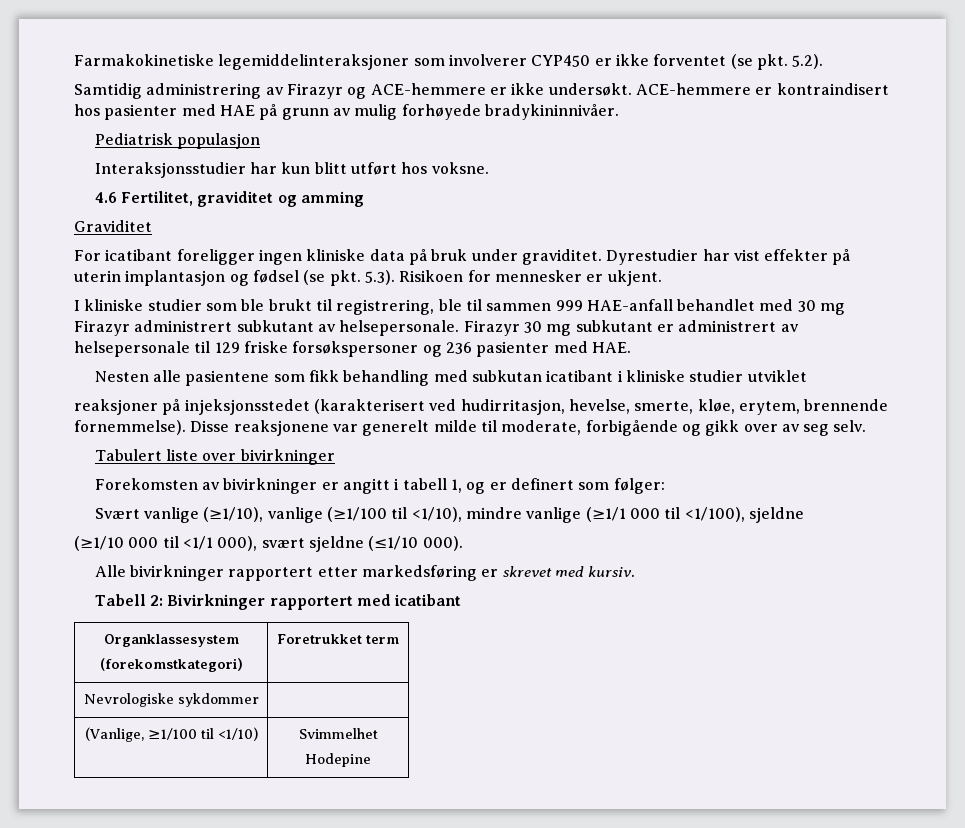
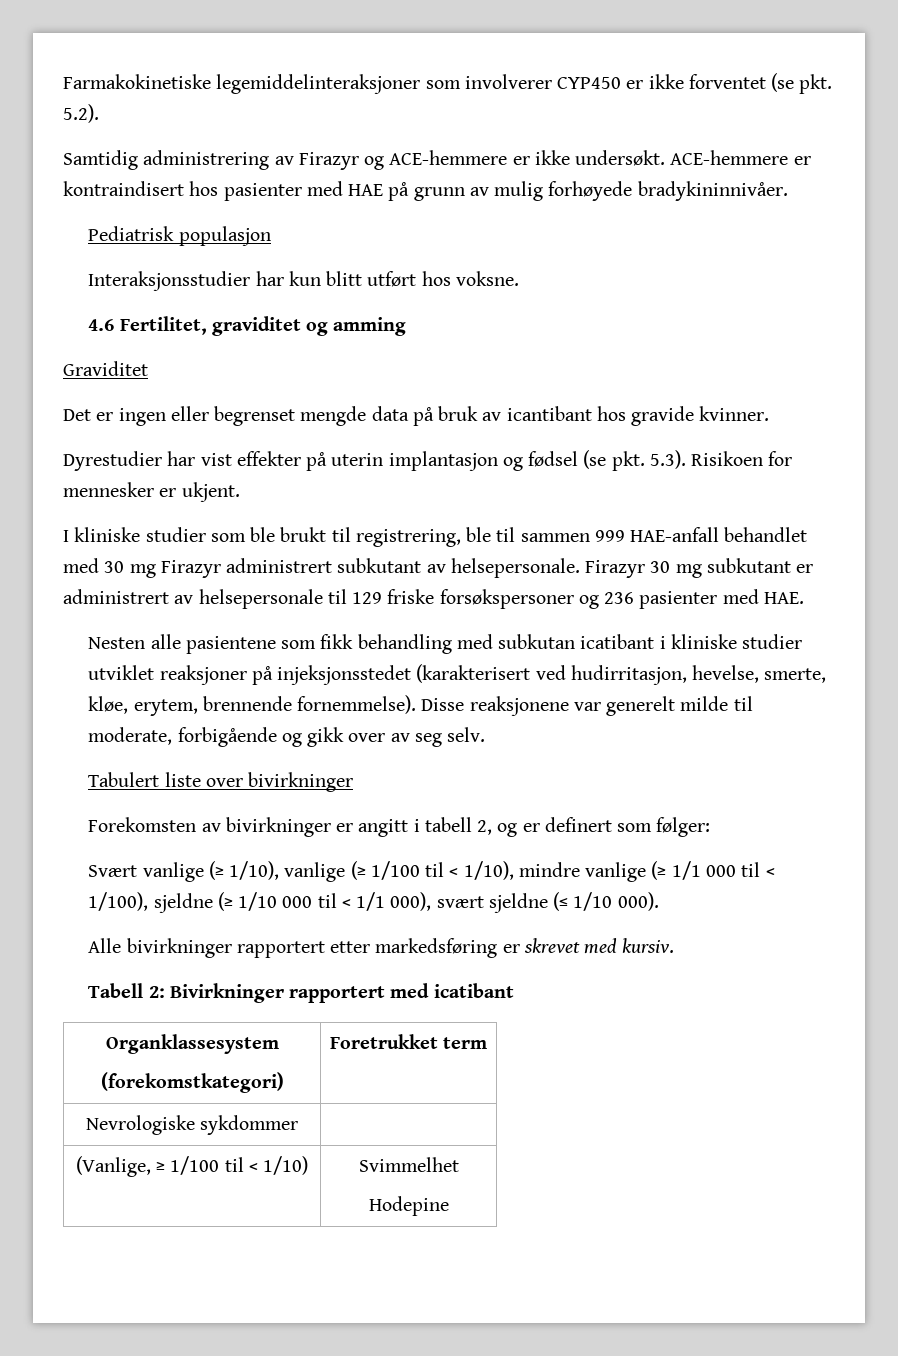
[74,249,602,265] For icatibant foreligger ingen kliniske data på bruk under graviditet. -> [63,406,770,426] Det er ingen eller begrenset mengde data på bruk av icantibant hos gravide kvinner. //
(807, 376) // -> (155, 672) none
[451,479,463,493] 1, -> [477,820,493,835] 2,
[203,507,804,523] [74,536,213,551] (≥1/10), vanlige (≥1/100 til <1/10), mindre vanlige (≥1/1 000 til <1/100), sjeldne // (≥1/10 000 til <1/1 -> [208,861,775,882] [88,892,386,913] (≥ 1/10), vanlige (≥ 1/100 til < 1/10), mindre vanlige (≥ 1/1 000 til < 1/100), sjeldne (≥ 1/10 000 til < 1/1
[368,536,419,551] (≤1/10 -> [553,892,613,911] (≤ 1/10
[147,727,258,741] ≥1/100 til <1/10) -> [156,1156,309,1175] ≥ 1/100 til < 1/10)

